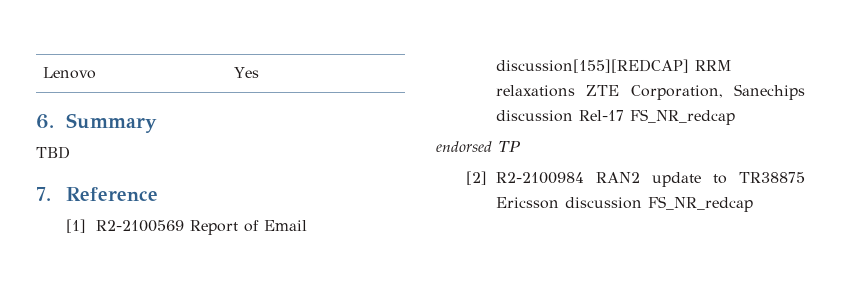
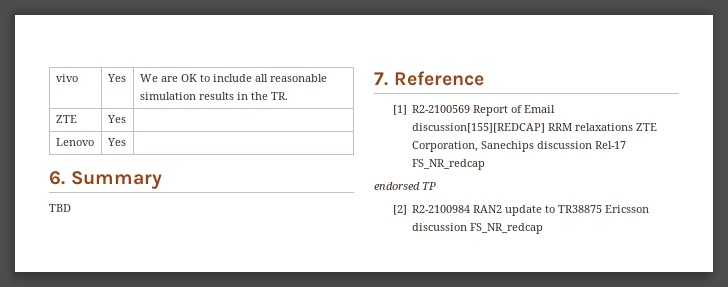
(43, 73) none -> [55,74,78,82] [106,74,126,82] [139,74,327,82] [139,92,288,100] [55,115,77,123] [106,115,126,123] vivo | Yes | We are OK to include all reasonable simulation results in the TR. // ZTE | Yes | //

